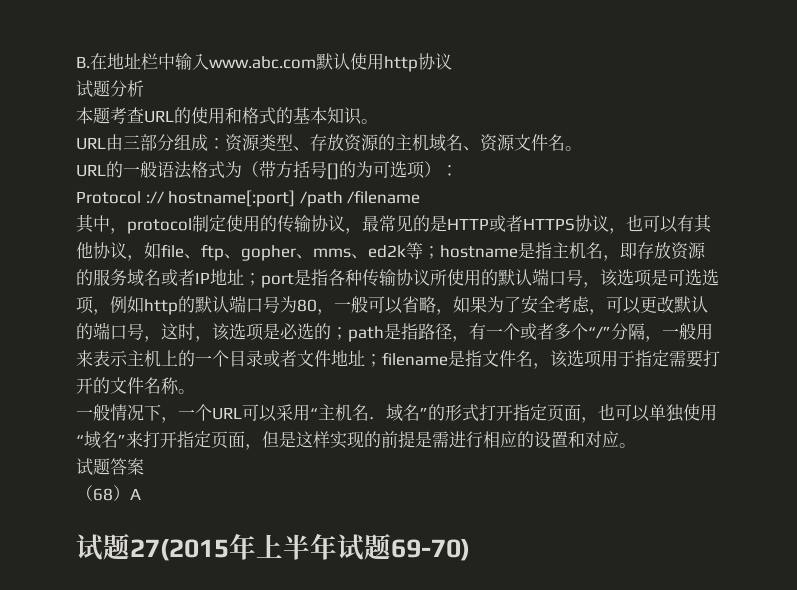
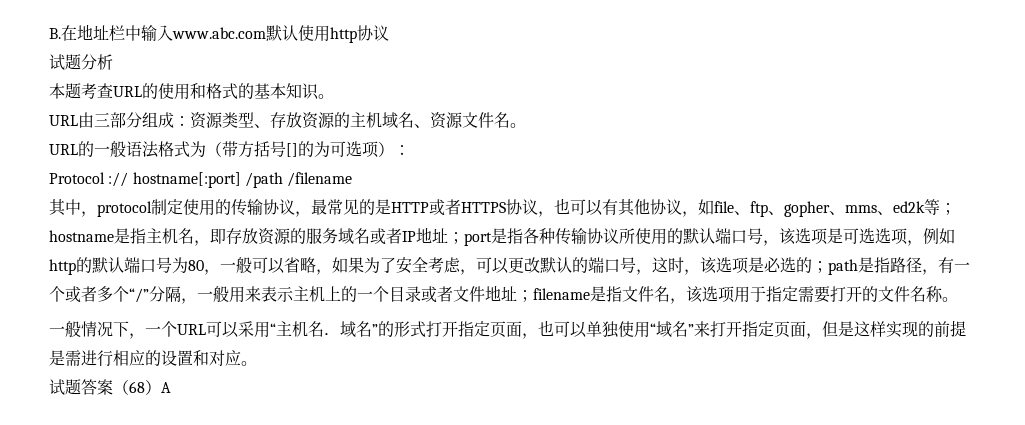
(144, 466) // -> (113, 387) none
[76,533,470,561] // 试题27(2015年上半年试题69-70) -> (171, 387) none

